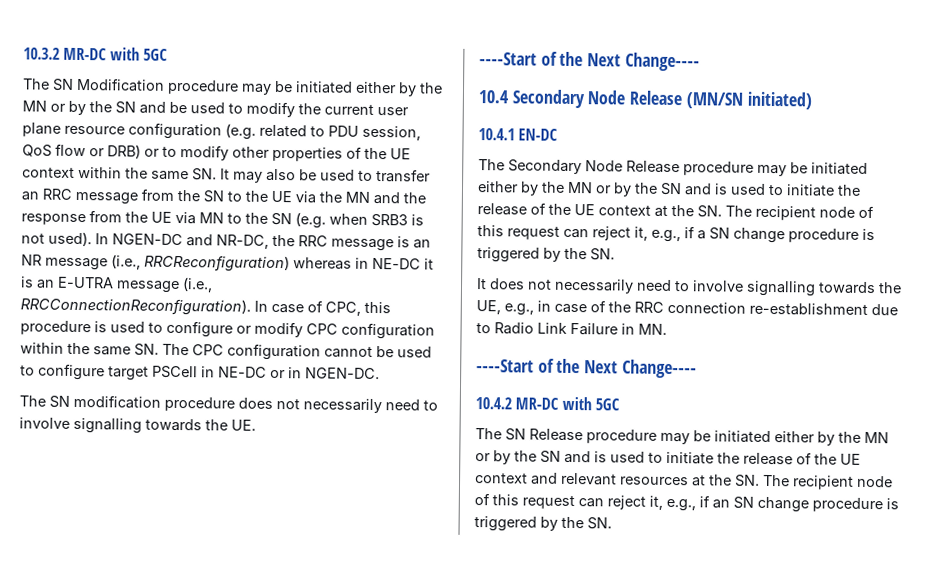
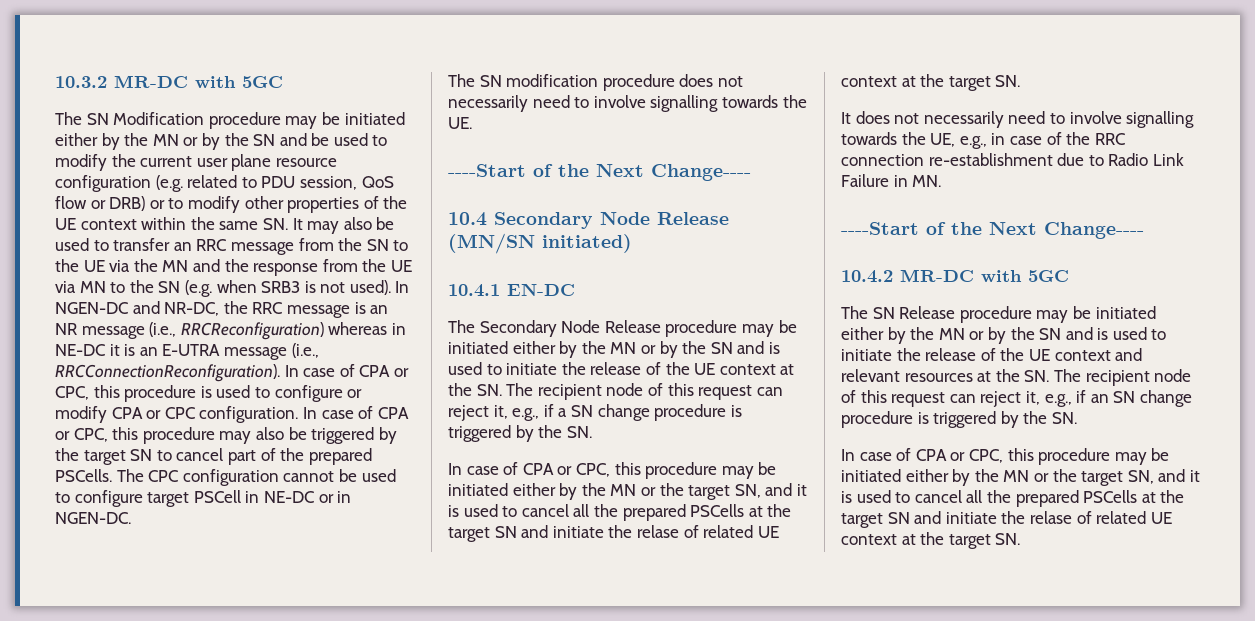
(323, 306) none -> [359,365,409,377] CPA or
[306,322,435,340] [20,342,159,356] CPC configuration within the same SN. -> [111,406,409,423] [55,427,397,444] [55,448,372,465] [55,469,112,482] CPA or CPC configuration. In case of CPA or CPC, this procedure may also be triggered by the target SN to cancel part of the prepared PSCells.
(615, 254) none -> [448,462,777,479] [448,483,807,500] [448,504,792,521] [448,525,779,542] [841,74,1021,91] // In case of CPA or CPC, this procedure may be initiated either by the MN or the target SN, and it is used to cancel all the prepared PSCells at the target SN and initiate the relase of related UE context at the target SN.
(612, 523) none -> [841,448,1170,465] [841,469,1200,486] [841,490,1185,507] [841,511,1172,528] [841,532,1021,549] // In case of CPA or CPC, this procedure may be initiated either by the MN or the target SN, and it is used to cancel all the prepared PSCells at the target SN and initiate the relase of related UE context at the target SN.

